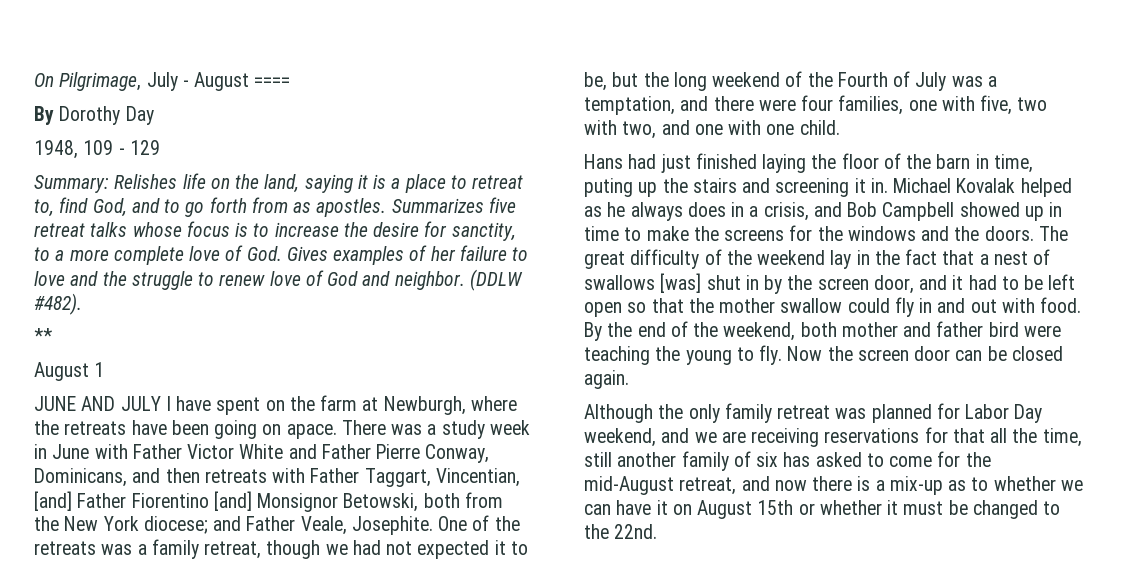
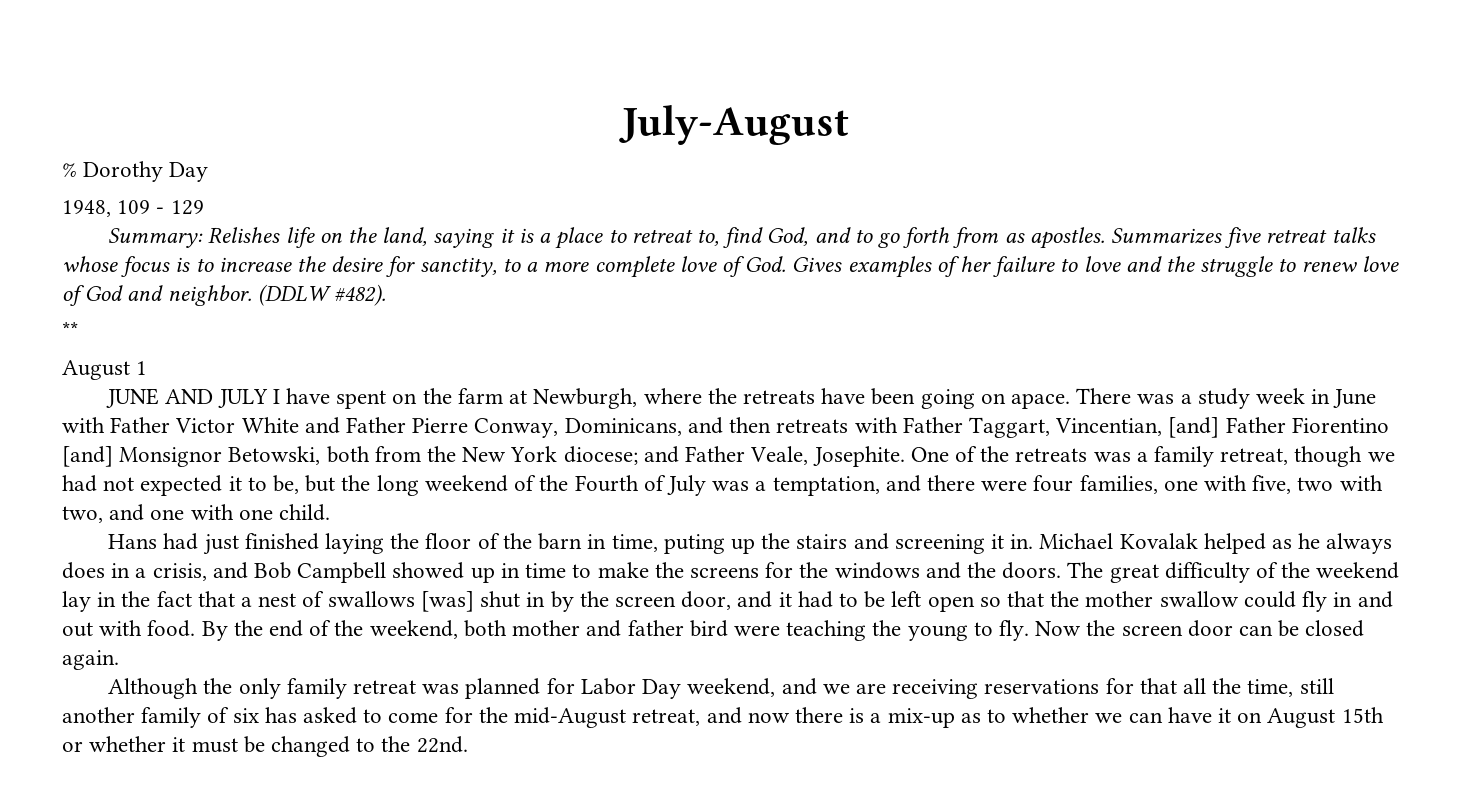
[34,72,291,91] [34,106,54,125] On Pilgrimage, July - August ==== // By -> [619,105,849,145] [62,163,77,177] July-August // %

